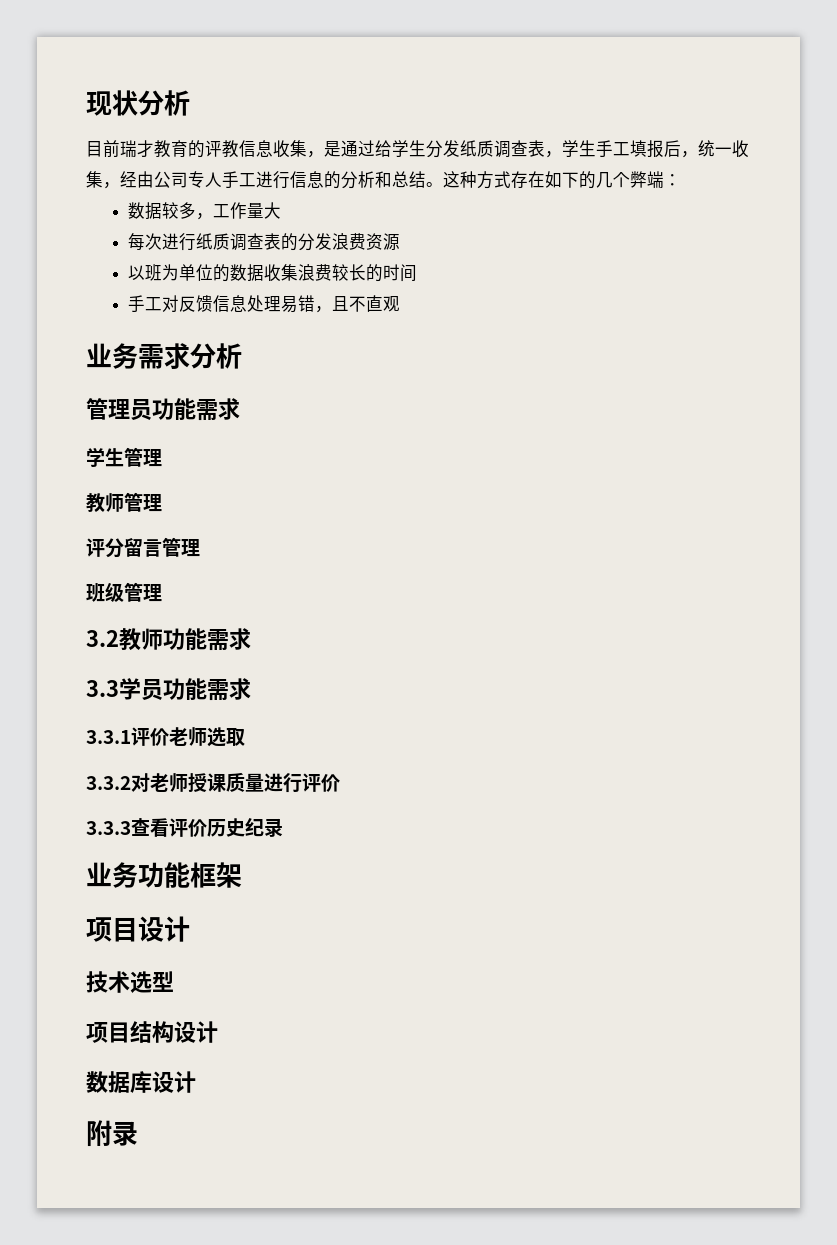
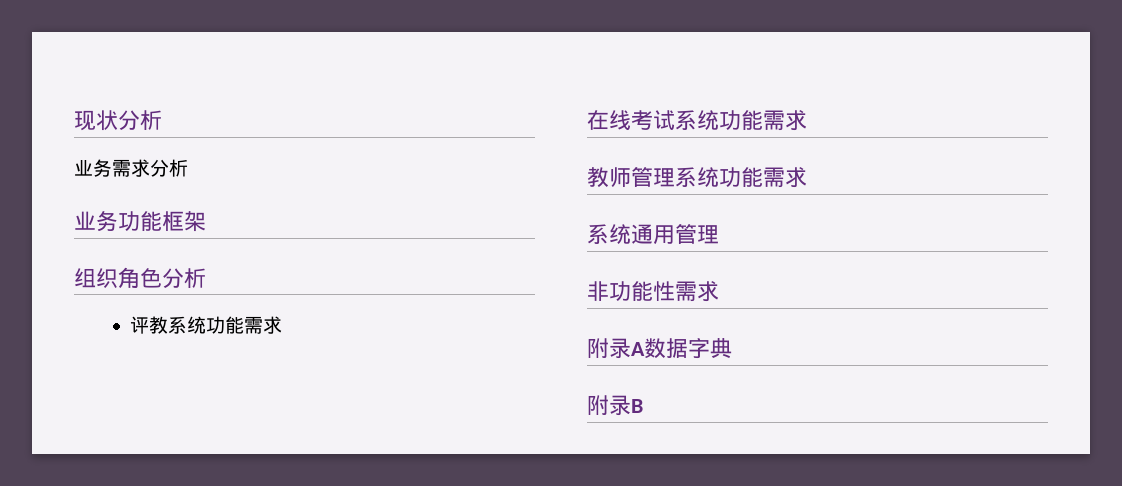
[86,140,749,158] [86,171,681,189] [127,202,281,220] [127,233,400,251] [127,264,417,282] [127,295,400,313] [86,343,242,370] [86,398,240,421] [86,447,162,467] [86,492,162,512] [86,537,200,558] [86,582,162,602] [86,628,251,651] [86,678,251,701] [86,727,245,747] [86,772,340,793] [86,817,283,837] [86,862,242,888] [86,916,190,942] [86,971,174,993] [86,1021,218,1043] [86,1071,196,1093] [86,1120,138,1147] 目前瑞才教育的评教信息收集，是通过给学生分发纸质调查表，学生手工填报后，统一收集，经由公司专人手工进行信息的分析和总结。这种方式存在如下的几个弊端： // 数据较多，工作量大 // 每次进行纸质调查表的分发浪费资源 // 以班为单位的数据收集浪费较长的时间 // 手工对反馈信息处理易错，且不直观 // 业务需求分析 // 管理员功能需求 // 学生管理 // 教师管理 // 评分留言管理 // 班级管理 // 3.2教师功能需求 // 3.3学员功能需求 // 3.3.1评价老师选取 // 3.3.2对老师授课质量进行评价 // 3.3.3查看评价历史纪录 // 业务功能框架 // 项目设计 // 技术选型 // 项目结构设计 // 数据库设计 // 附录 -> [74,159,188,177] [74,211,206,232] [74,267,206,289] [129,316,282,334] [587,110,807,131] [587,167,807,188] [587,224,719,244] [587,281,719,302] [587,338,732,359] [587,395,643,416] 业务需求分析 // 业务功能框架 // 组织角色分析 // 评教系统功能需求 // 在线考试系统功能需求 // 教师管理系统功能需求 // 系统通用管理 // 非功能性需求 // 附录A数据字典 // 附录B

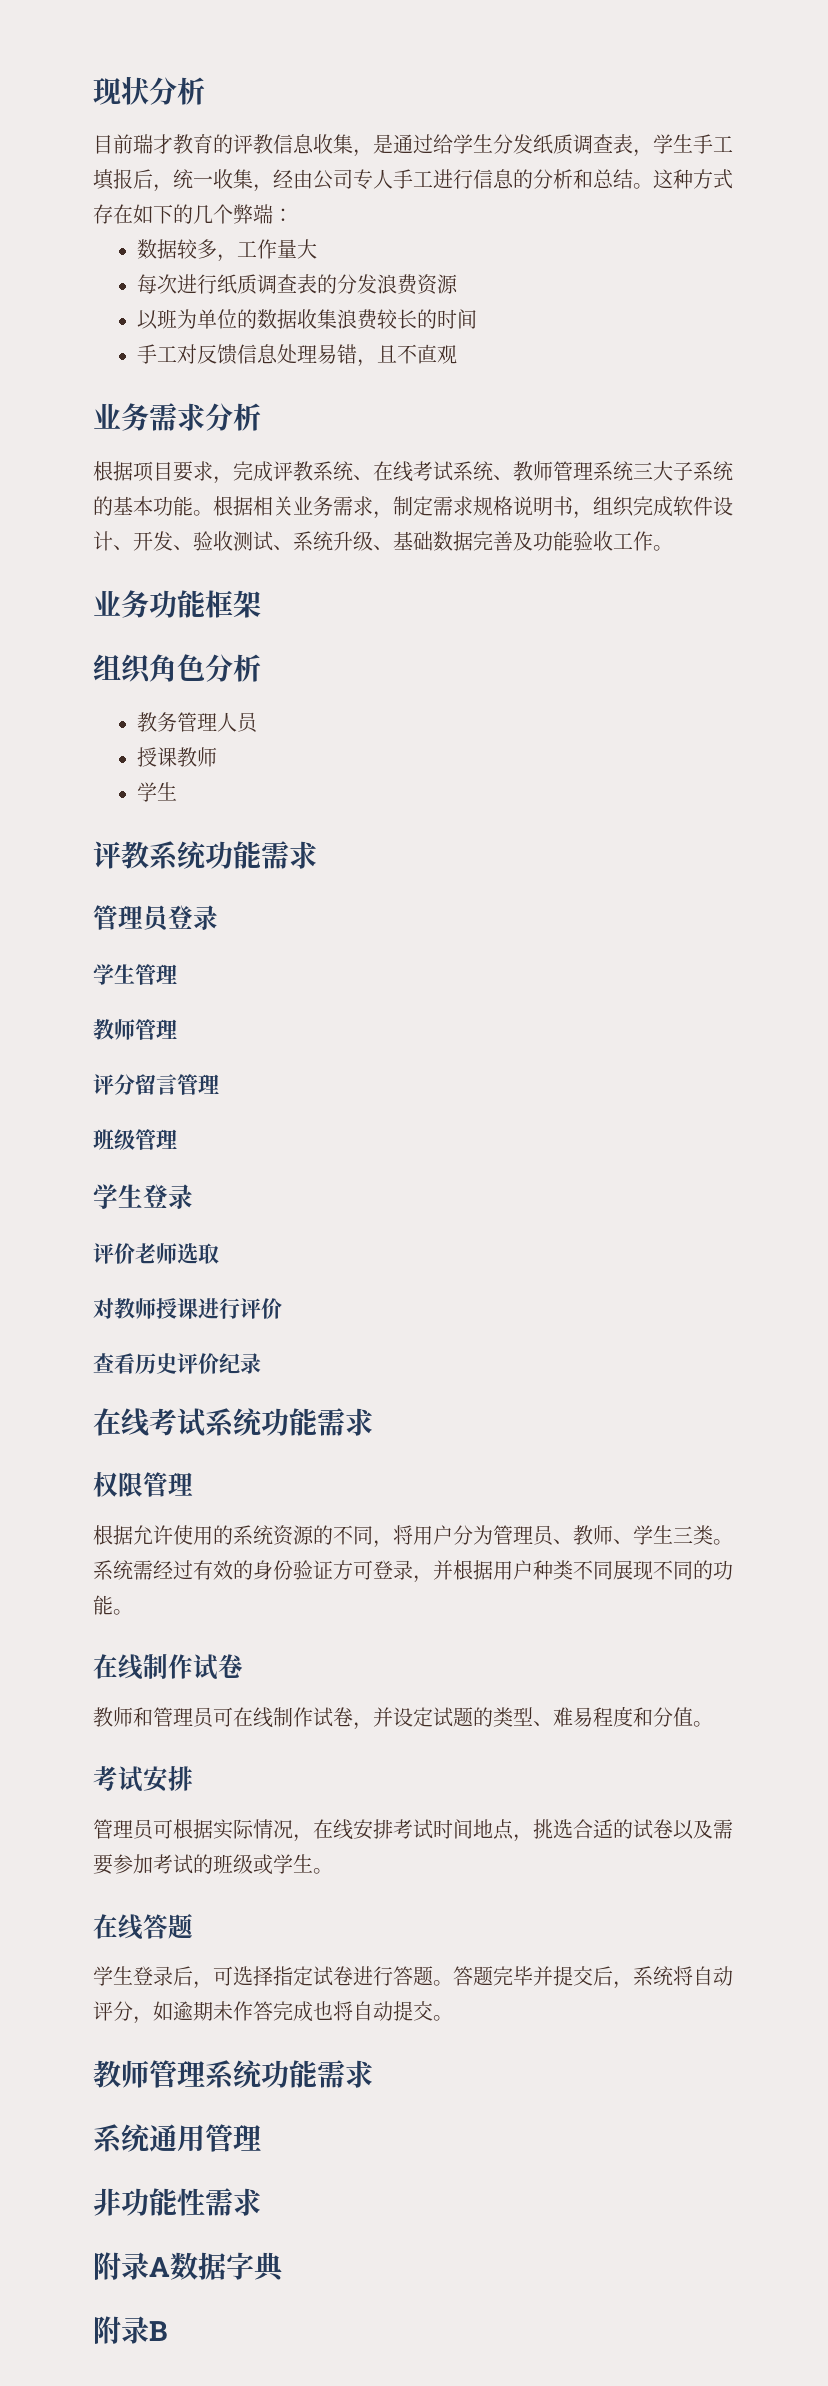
[74,159,188,177] 业务需求分析 -> [93,134,733,157] [93,169,733,192] [93,204,293,224] [137,239,318,262] [137,274,459,295] [137,309,478,330] [137,344,458,367] [93,403,261,431] [93,461,733,484] [93,496,733,519] [93,531,673,551] 目前瑞才教育的评教信息收集，是通过给学生分发纸质调查表，学生手工填报后，统一收集，经由公司专人手工进行信息的分析和总结。这种方式存在如下的几个弊端： // 数据较多，工作量大 // 每次进行纸质调查表的分发浪费资源 // 以班为单位的数据收集浪费较长的时间 // 手工对反馈信息处理易错，且不直观 // 业务需求分析 // 根据项目要求，完成评教系统、在线考试系统、教师管理系统三大子系统的基本功能。根据相关业务需求，制定需求规格说明书，组织完成软件设计、开发、验收测试、系统升级、基础数据完善及功能验收工作。
[129,316,282,334] 评教系统功能需求 -> [137,712,260,733] [137,747,218,767] [137,782,178,802] [93,841,317,870] [93,905,218,932] [93,964,177,985] [93,1019,177,1040] [93,1074,219,1095] [93,1129,177,1150] [93,1184,193,1209] [93,1243,219,1264] [93,1298,282,1319] [93,1353,261,1374] 教务管理人员 // 授课教师 // 学生 // 评教系统功能需求 // 管理员登录 // 学生管理 // 教师管理 // 评分留言管理 // 班级管理 // 学生登录 // 评价老师选取 // 对教师授课进行评价 // 查看历史评价纪录
(807, 120) none -> [93,1472,193,1497] [93,1525,733,1548] [93,1560,733,1583] [93,1595,133,1615] [93,1654,243,1680] [93,1706,713,1730] [93,1766,193,1792] [93,1819,733,1842] [93,1854,333,1875] [93,1913,193,1940] [93,1966,733,1989] [93,2001,453,2024] // 权限管理 // 根据允许使用的系统资源的不同，将用户分为管理员、教师、学生三类。系统需经过有效的身份验证方可登录，并根据用户种类不同展现不同的功能。 // 在线制作试卷 // 教师和管理员可在线制作试卷，并设定试题的类型、难易程度和分值。 // 考试安排 // 管理员可根据实际情况，在线安排考试时间地点，挑选合适的试卷以及需要参加考试的班级或学生。 // 在线答题 // 学生登录后，可选择指定试卷进行答题。答题完毕并提交后，系统将自动评分，如逾期未作答完成也将自动提交。

